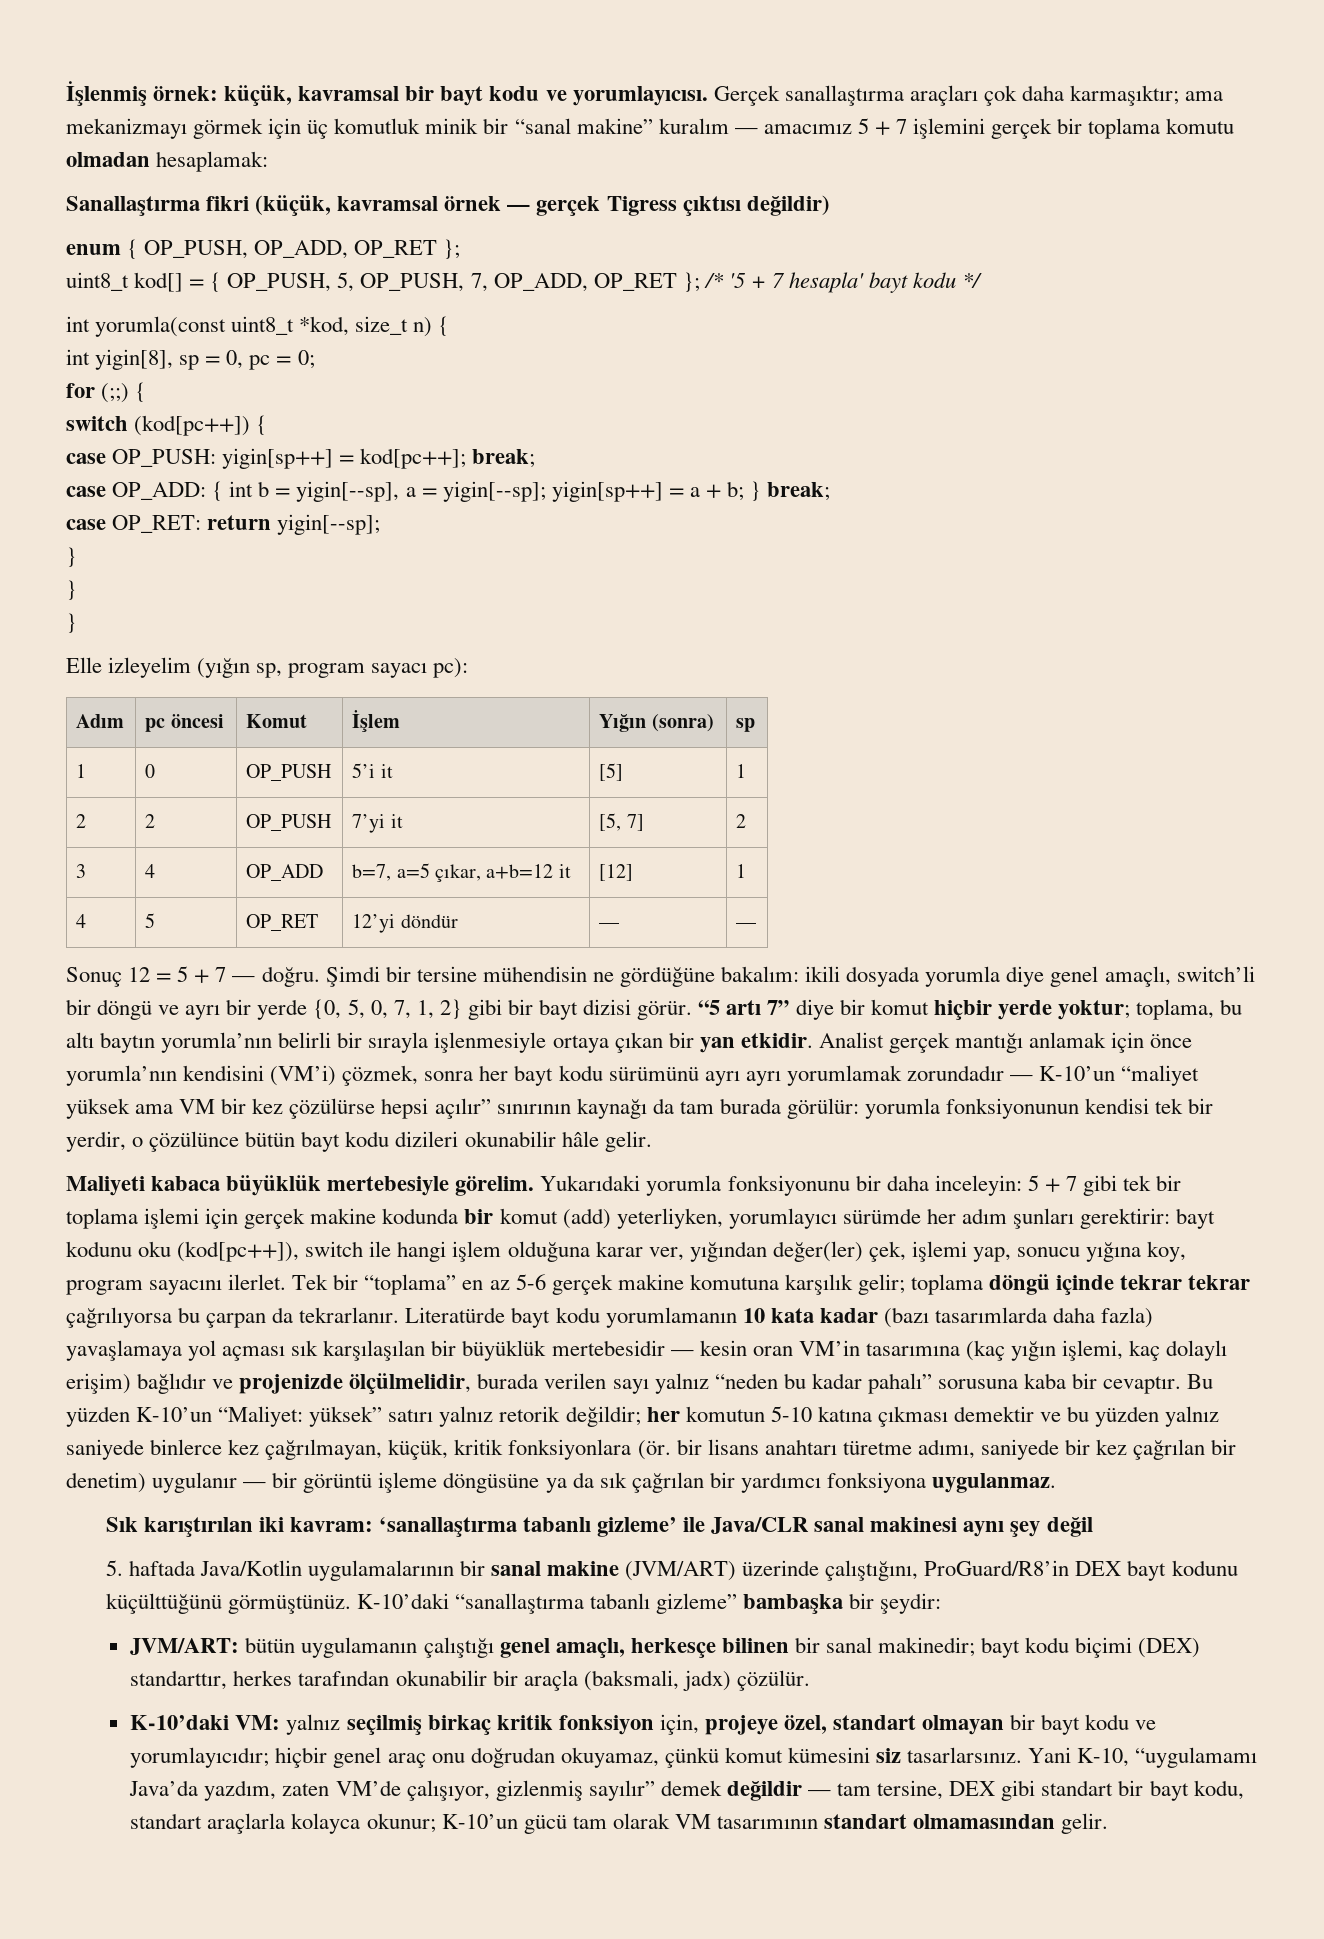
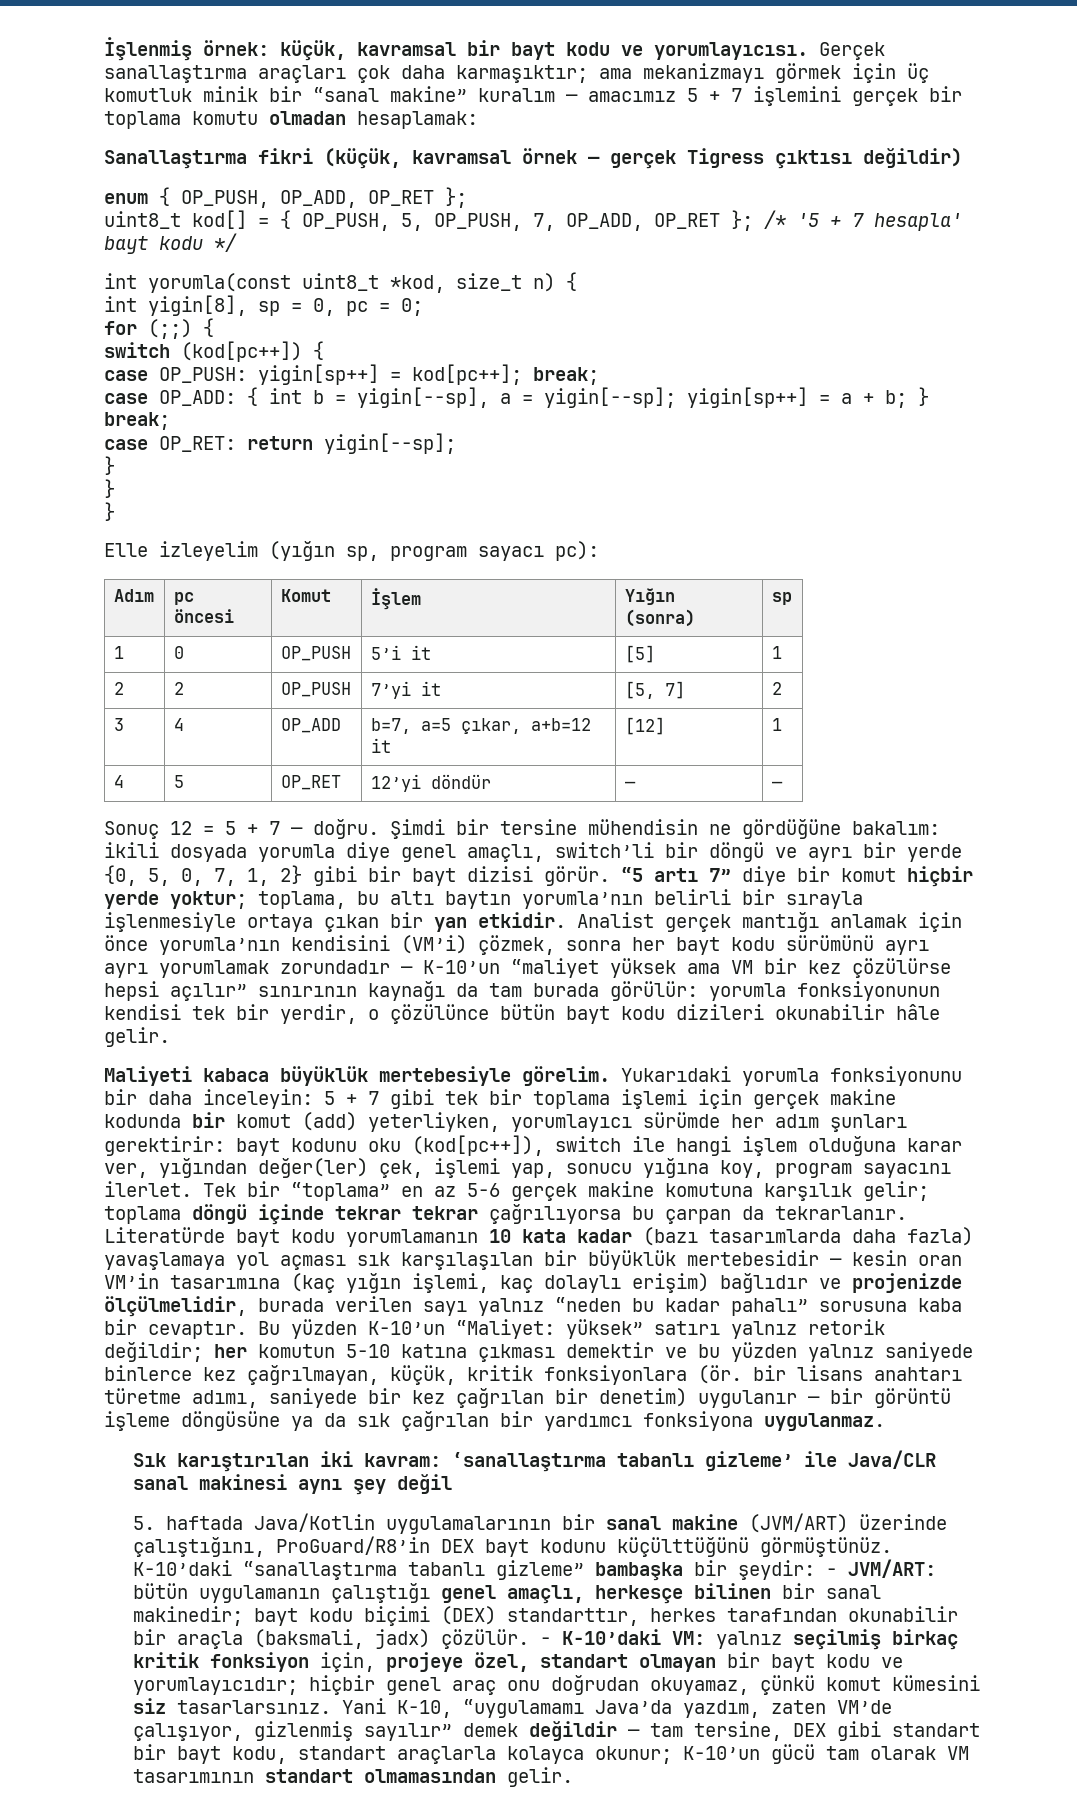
(942, 1603) // -> [825,1568,837,1576] -
(810, 1680) // -> [539,1637,551,1645] -

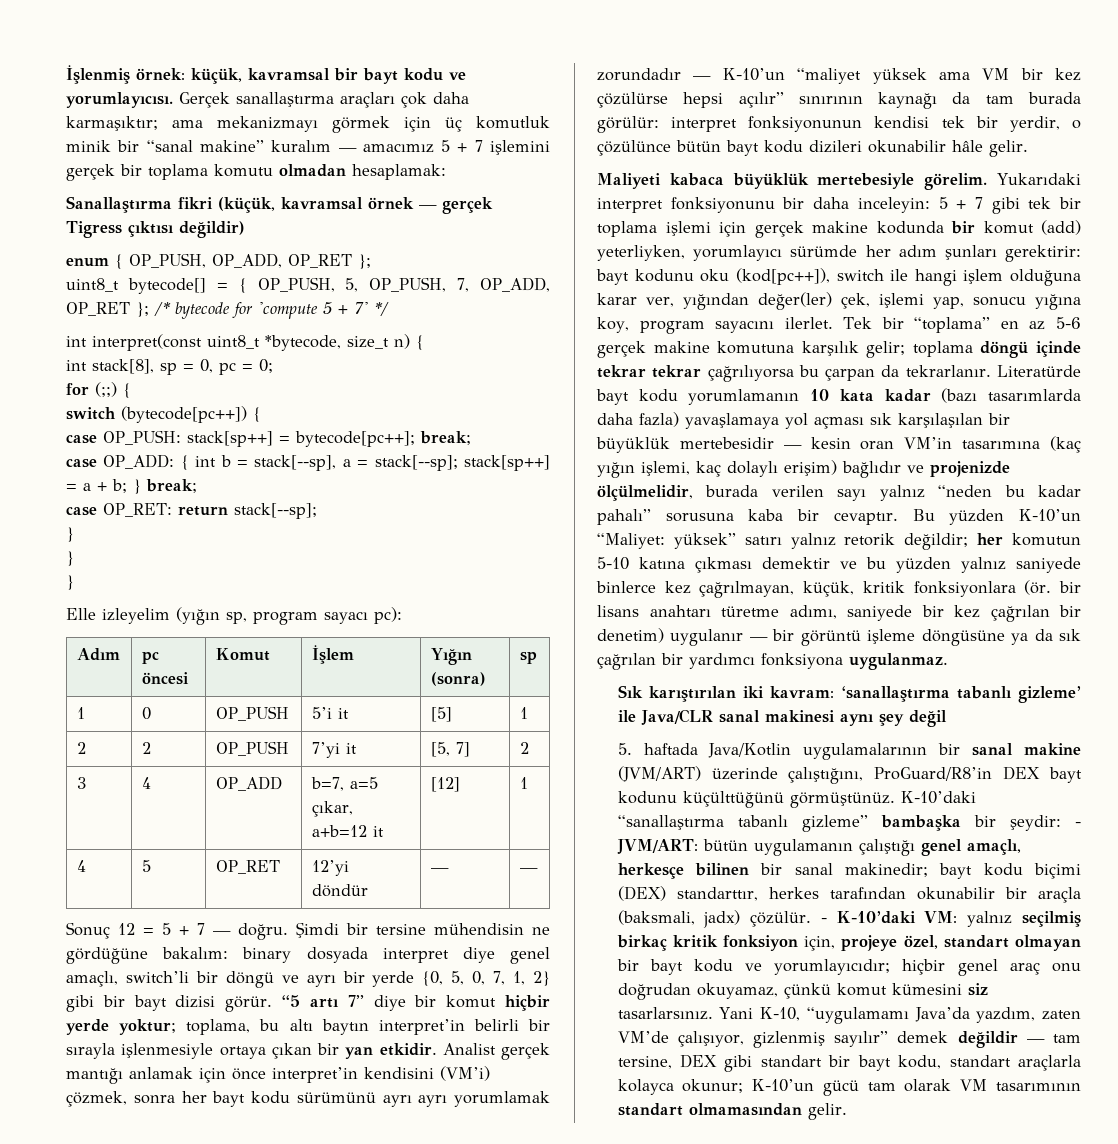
[192,210,247,229] kod[] -> [127,278,206,294] bytecode[]
[797,213,962,231] [104,236,203,254] '5 + 7 hesapla' bayt kodu -> [175,302,368,319] bytecode for 'compute 5 + 7'
[148,273,445,293] yorumla(const uint8_t *kod, -> [92,334,341,351] interpret(const uint8_t *bytecode,
[148,295,247,316] yigin[8], -> [92,359,154,374] stack[8],
[181,341,302,362] (kod[pc++]) -> [121,406,247,423] (bytecode[pc++])
[258,364,522,385] yigin[sp++] = kod[pc++]; -> [187,431,415,447] stack[sp++] = bytecode[pc++];
[357,387,489,408] yigin[--sp], -> [254,455,337,471] stack[--sp],
[544,387,808,408] yigin[--sp]; yigin[sp++] -> [374,455,550,471] stack[--sp]; stack[sp++]
[324,433,456,454] yigin[--sp]; -> [234,503,317,519] stack[--sp];
[104,842,335,862] ikili dosyada yorumla -> [242,947,449,963] binary dosyada interpret
[522,891,643,909] yorumla’nın -> [378,1019,465,1035] interpret’in
[159,937,280,955] yorumla’nın -> [272,1067,358,1083] interpret’in
[709,983,786,1001] yorumla -> [671,117,738,132] interpret
[742,1068,819,1086] yorumla -> [597,198,663,213] interpret

